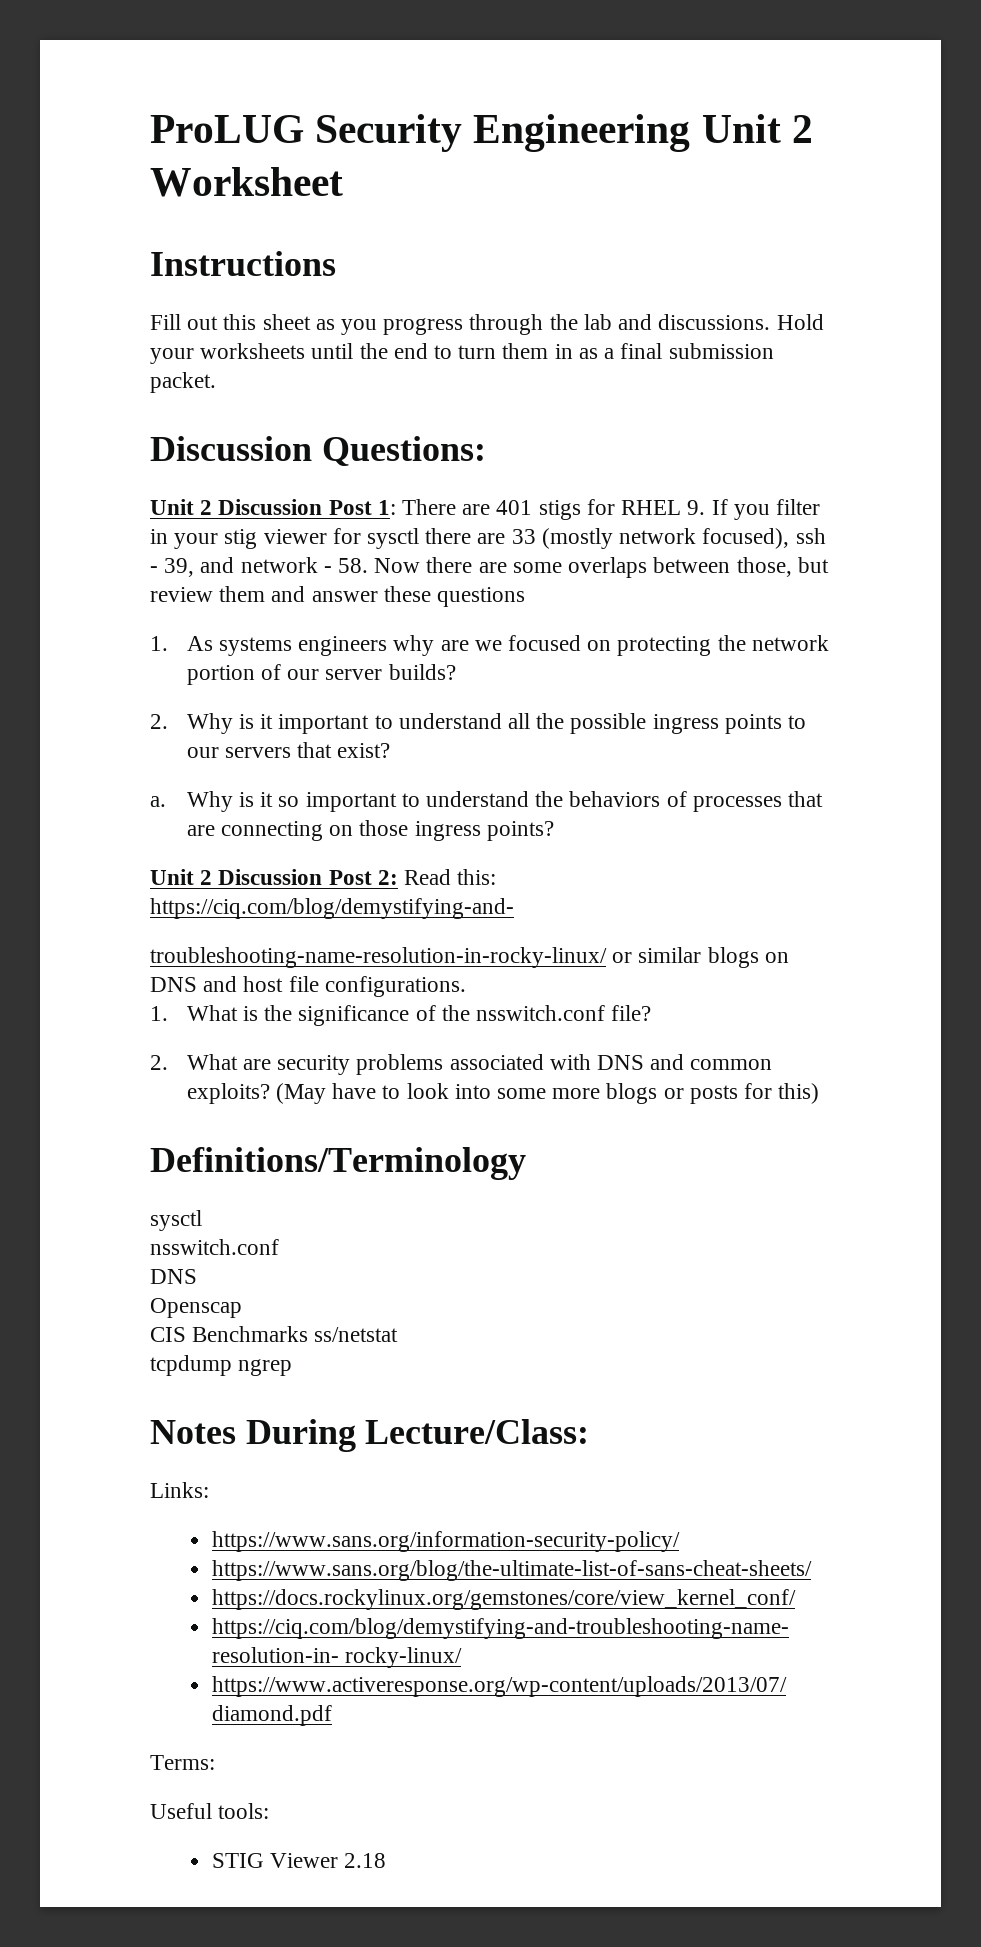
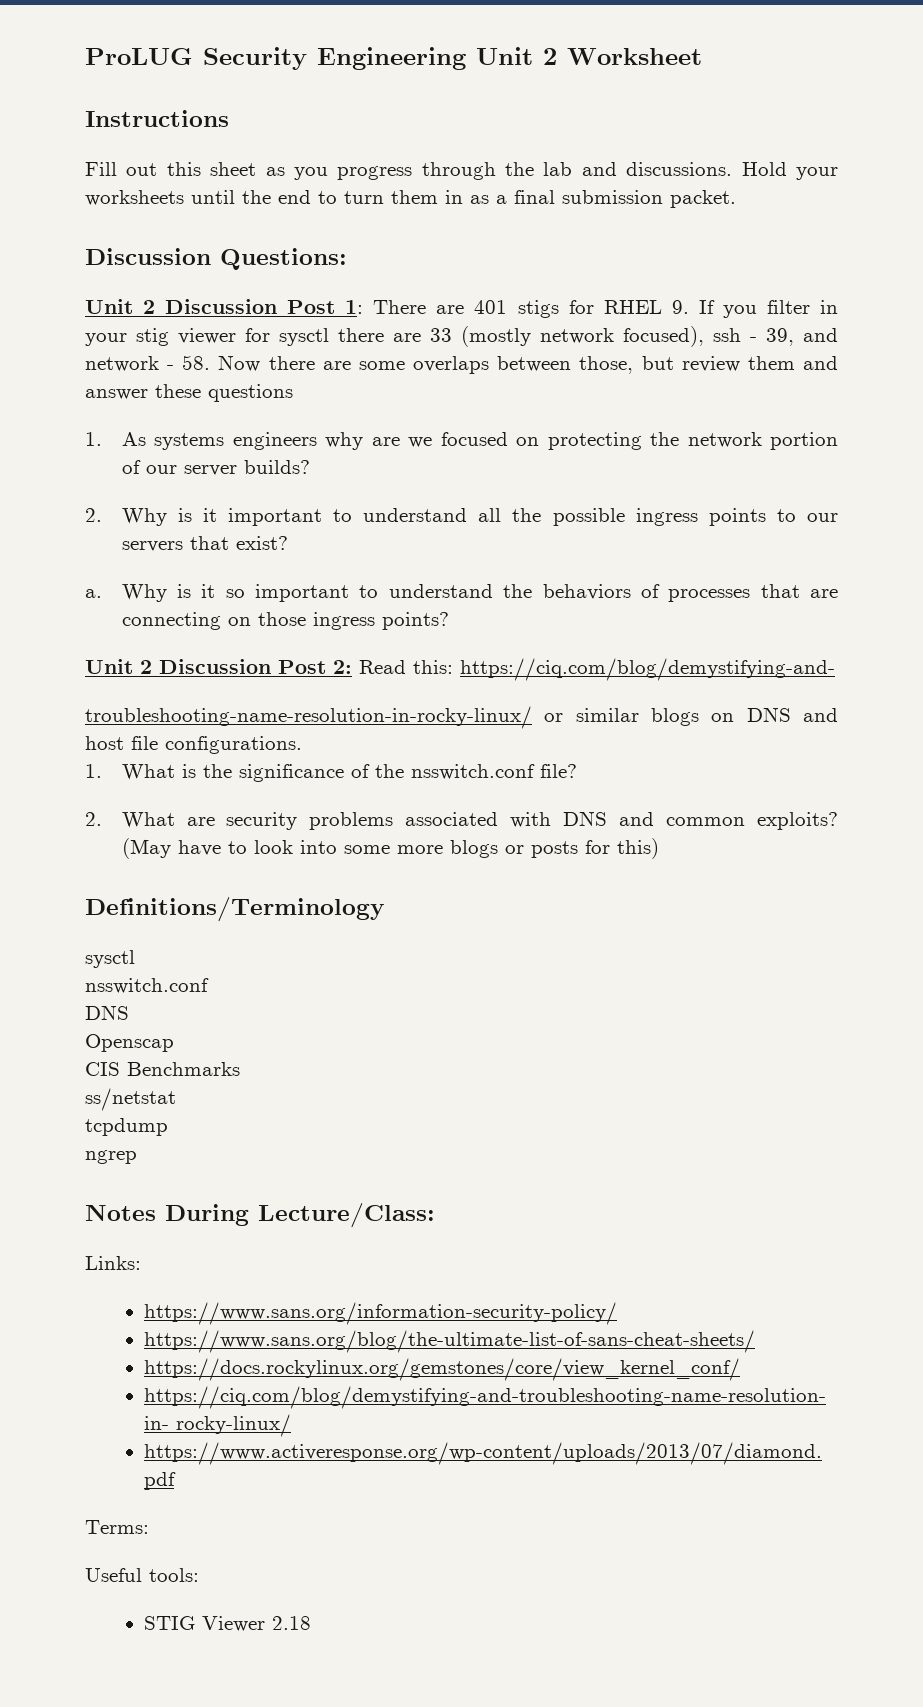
(309, 1334) none -> (240, 1069) //
(232, 1365) none -> (168, 1127) //

